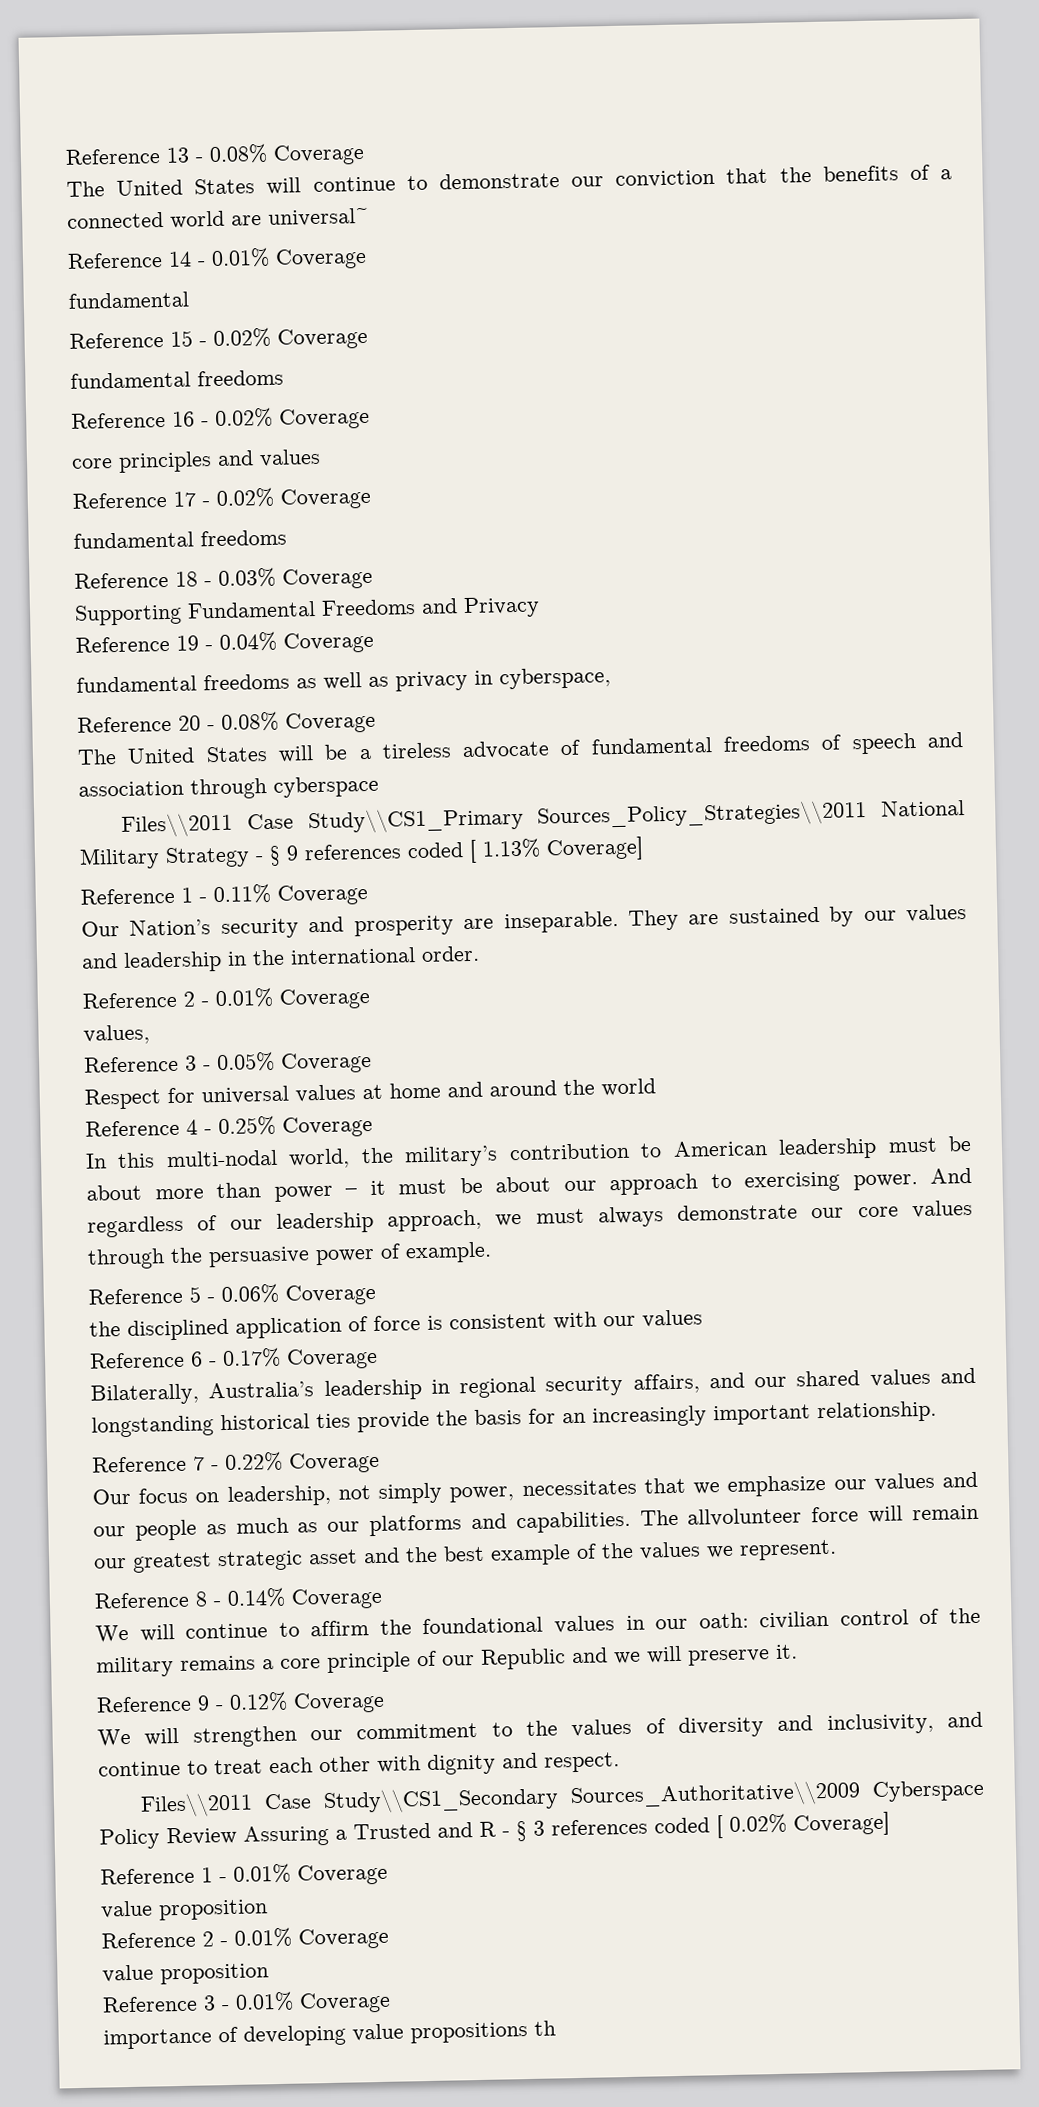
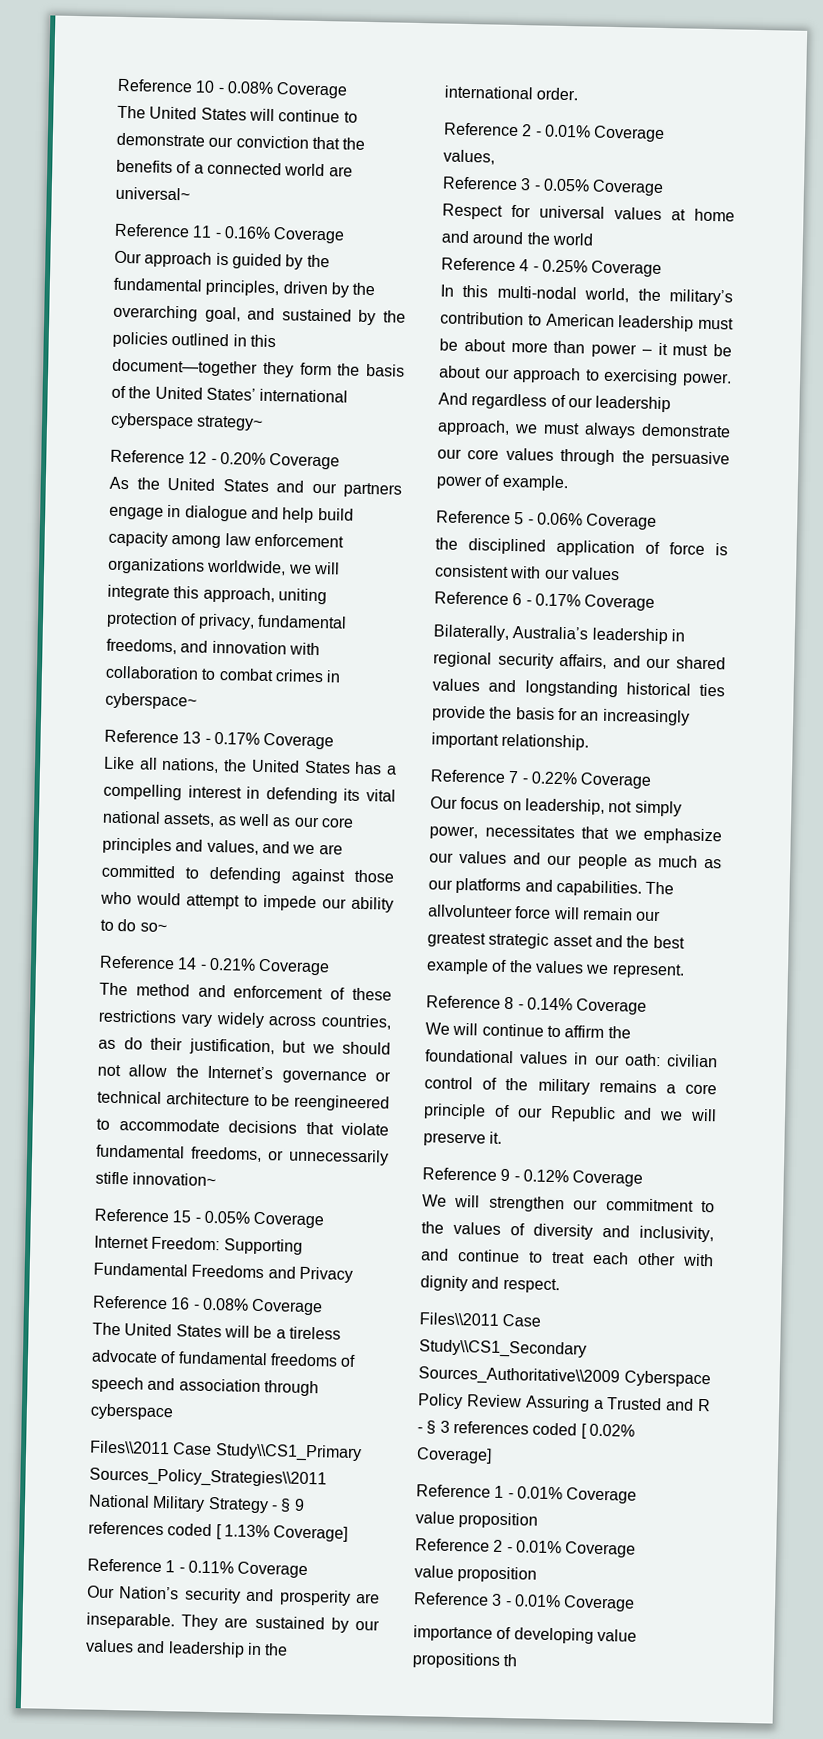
[65,147,190,165] Reference 13 -> [117,78,216,93] Reference 10
(369, 217) none -> [114,223,346,244] [114,250,330,270] [113,277,376,298] [113,304,406,326] [112,331,276,348] [112,358,405,378] [111,385,349,403] [110,412,264,431] [110,449,341,470] [109,476,402,498] [109,504,354,523] [108,530,344,549] [107,557,340,576] [107,584,327,605] [106,611,347,630] [106,638,320,656] [105,665,342,683] [105,692,197,710] [104,729,335,750] [103,756,398,775] [103,783,396,804] [102,810,354,828] [102,837,343,855] [101,864,394,885] [100,891,394,913] [100,919,167,933] // Reference 11 - 0.16% Coverage // Our approach is guided by the fundamental principles, driven by the overarching goal, and sustained by the policies outlined in this document—together they form the basis of the United States’ international cyberspace strategy~ // Reference 12 - 0.20% Coverage // As the United States and our partners engage in dialogue and help build capacity among law enforcement organizations worldwide, we will integrate this approach, uniting protection of privacy, fundamental freedoms, and innovation with collaboration to combat crimes in cyberspace~ // Reference 13 - 0.17% Coverage // Like all nations, the United States has a compelling interest in defending its vital national assets, as well as our core principles and values, and we are committed to defending against those who would attempt to impede our ability to do so~
[211,247,367,270] [68,291,189,309] 0.01% Coverage // fundamental -> [208,957,331,976] [99,982,392,1001] [98,1009,392,1030] [98,1037,391,1056] [97,1064,392,1085] [97,1090,390,1112] [96,1118,389,1136] [96,1144,389,1166] [95,1171,217,1187] 0.21% Coverage // The method and enforcement of these restrictions vary widely across countries, as do their justification, but we should not allow the Internet’s governance or technical architecture to be reengineered to accommodate decisions that violate fundamental freedoms, or unnecessarily stifle innovation~
[213,327,368,350] [70,369,284,389] [71,407,370,430] [71,448,321,473] [72,487,372,510] [73,529,287,549] [74,567,373,590] 0.02% Coverage // fundamental freedoms // Reference 16 - 0.02% Coverage // core principles and values // Reference 17 - 0.02% Coverage // fundamental freedoms // Reference 18 - 0.03% Coverage // -> [203,1210,325,1229] [94,1235,221,1251] 0.05% Coverage // Internet Freedom:
[176,631,374,654] [76,667,611,693] [77,715,201,733] 19 - 0.04% Coverage // fundamental freedoms as well as privacy in cyberspace, // Reference 20 -> [170,1297,191,1310] 16

